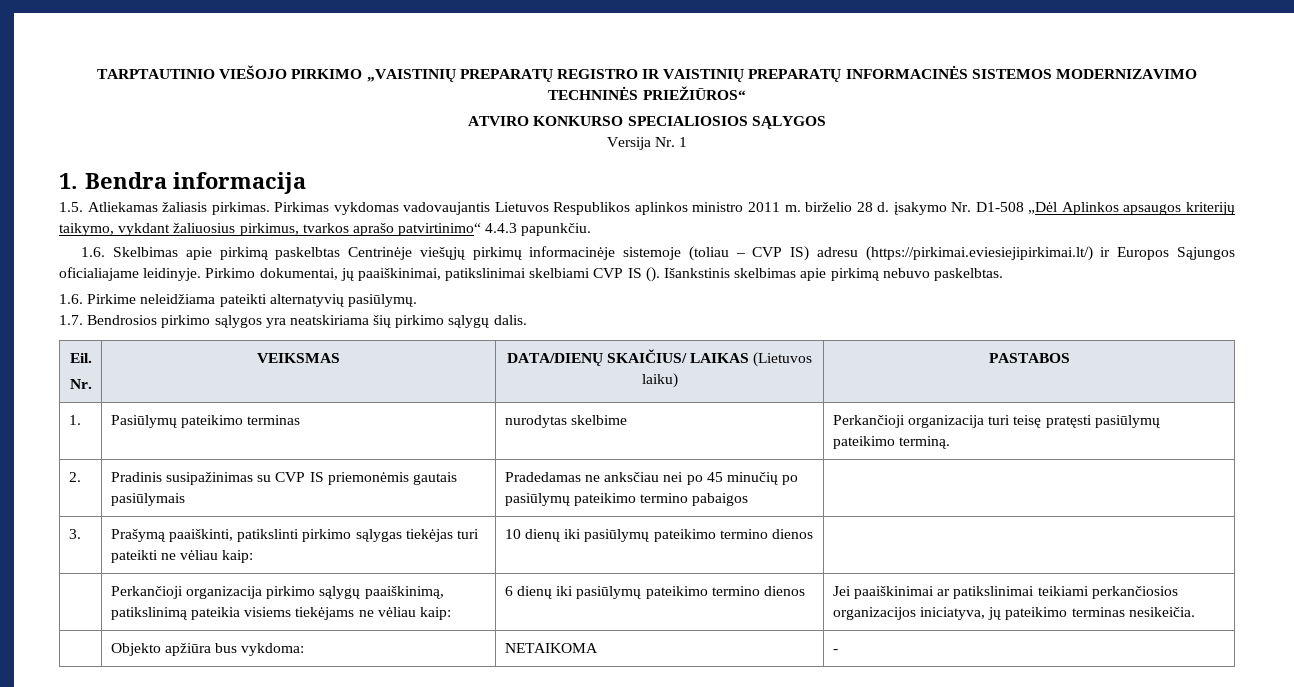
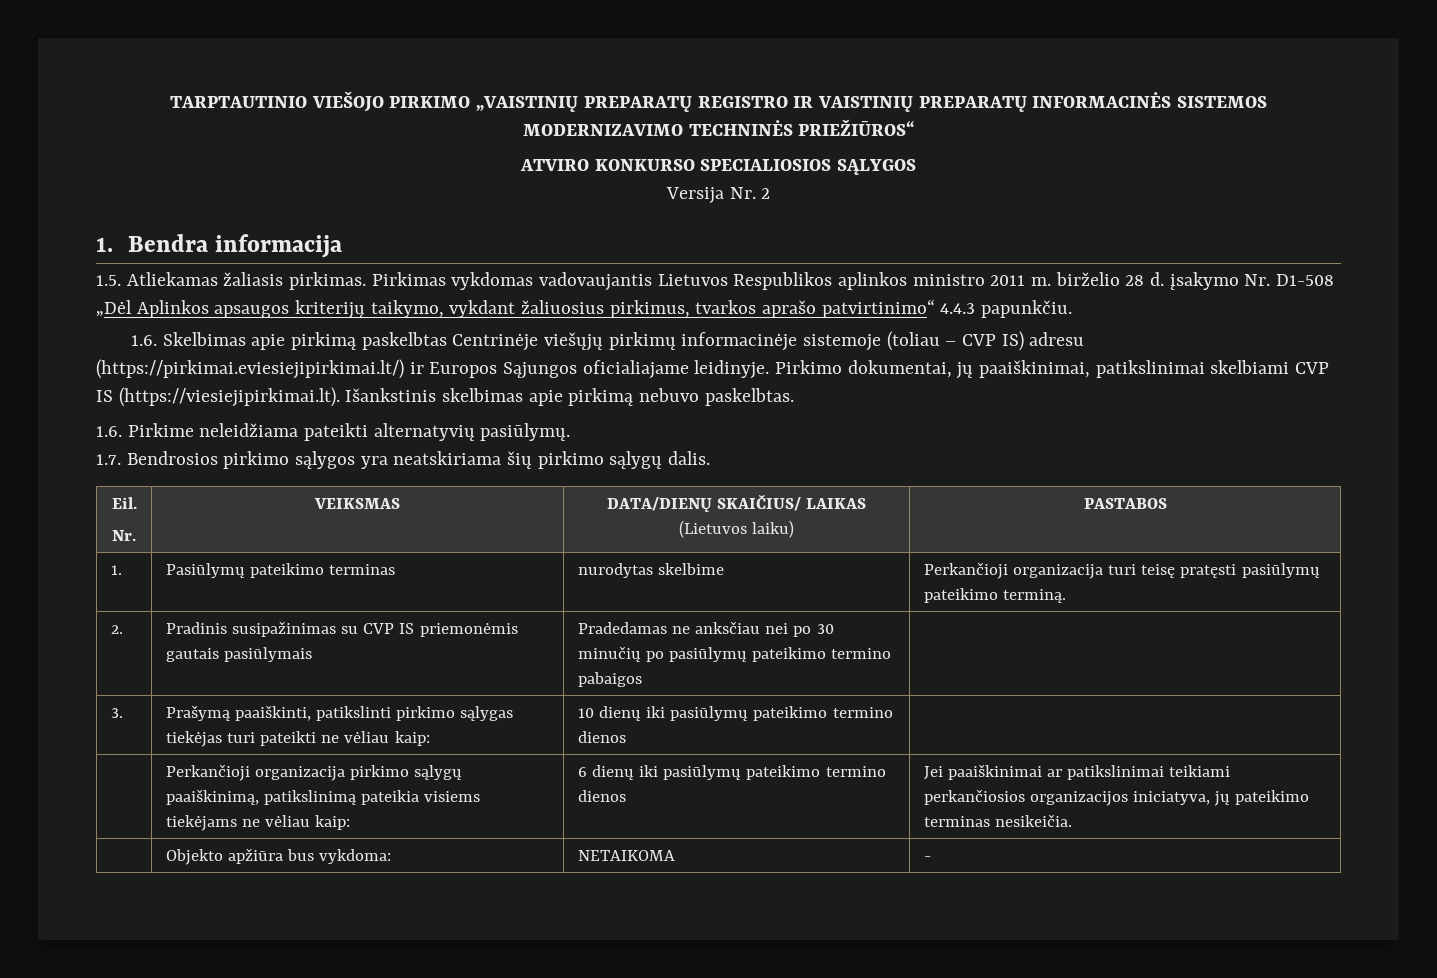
[679,137,688,147] 1 -> [761,188,771,199] 2
[645,267,660,282] (). -> [118,387,340,407] (https://viesiejipirkimai.lt).
[706,472,723,482] 45 -> [816,624,834,634] 30

